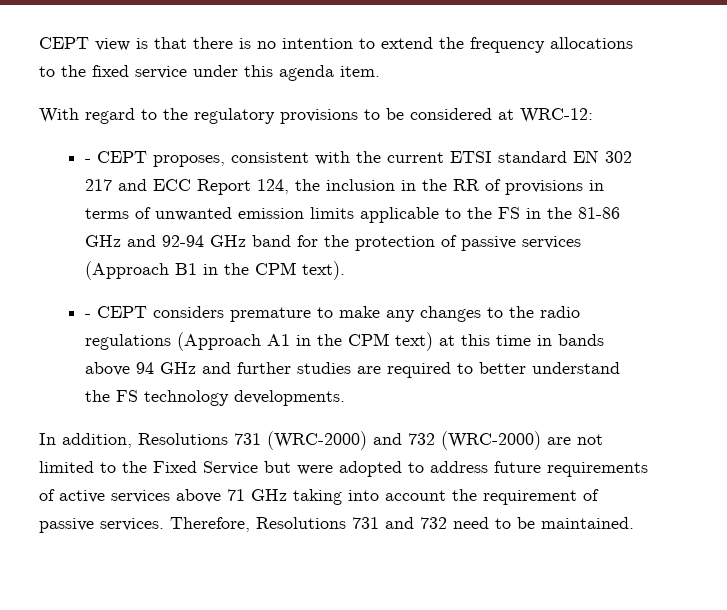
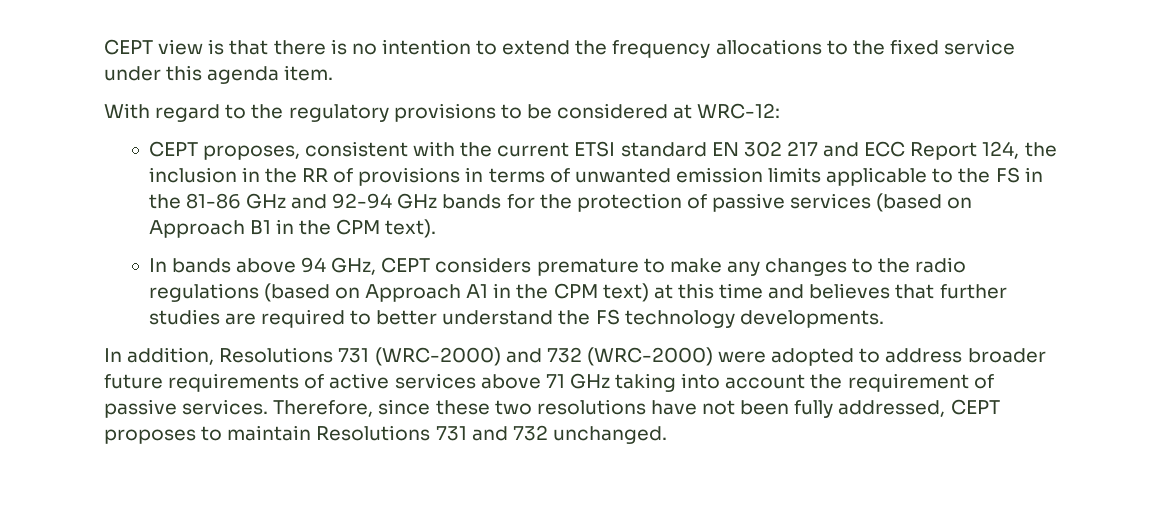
[84,159,91,163] - -> (781, 111) none
[251,235,291,247] band -> [442,194,502,209] bands
[84,261,169,280] (Approach -> [876,193,973,212] [148,220,245,238] (based on Approach
[84,314,91,318] - -> [148,257,377,275] In bands above 94 GHz,
[176,332,261,351] (Approach -> [263,283,462,302] (based on Approach
[536,334,604,346] [84,362,231,376] in bands above 94 GHz and -> [768,283,935,299] and believes that
[547,434,603,445] [39,461,291,475] are not limited to the Fixed Service but -> (713, 356) none
(488, 467) none -> [967,348,1046,363] broader
[256,517,634,529] Resolutions 731 and 732 need to be maintained. -> [378,399,1000,418] [104,425,667,444] since these two resolutions have not been fully addressed, CEPT proposes to maintain Resolutions 731 and 732 unchanged.

